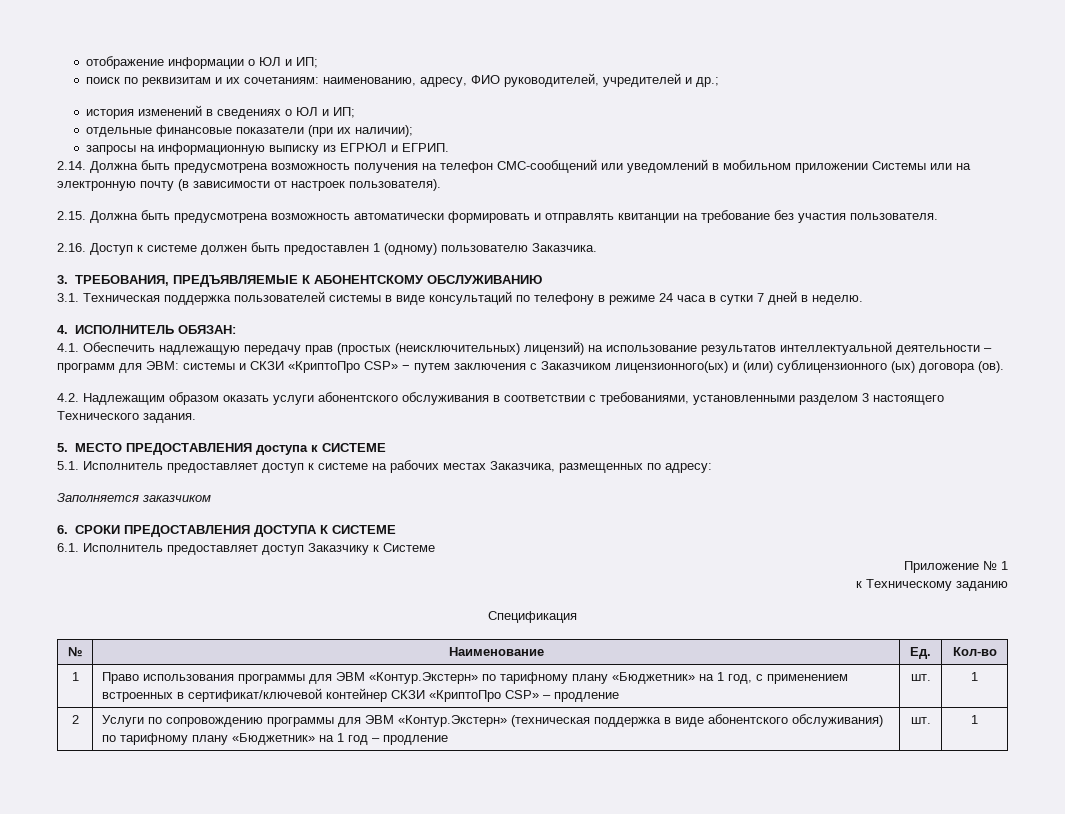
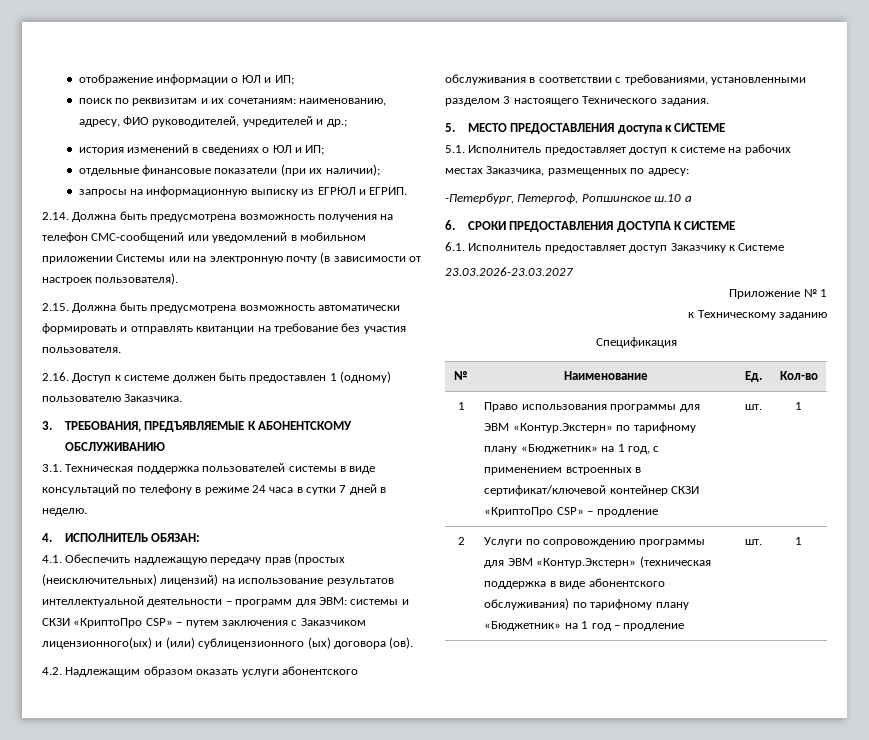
[57,493,211,502] Заполняется заказчиком -> [445,193,692,204] -Петербург, Петергоф, Ропшинское ш.10 а
(435, 547) none -> [445,267,573,276] // 23.03.2026-23.03.2027

